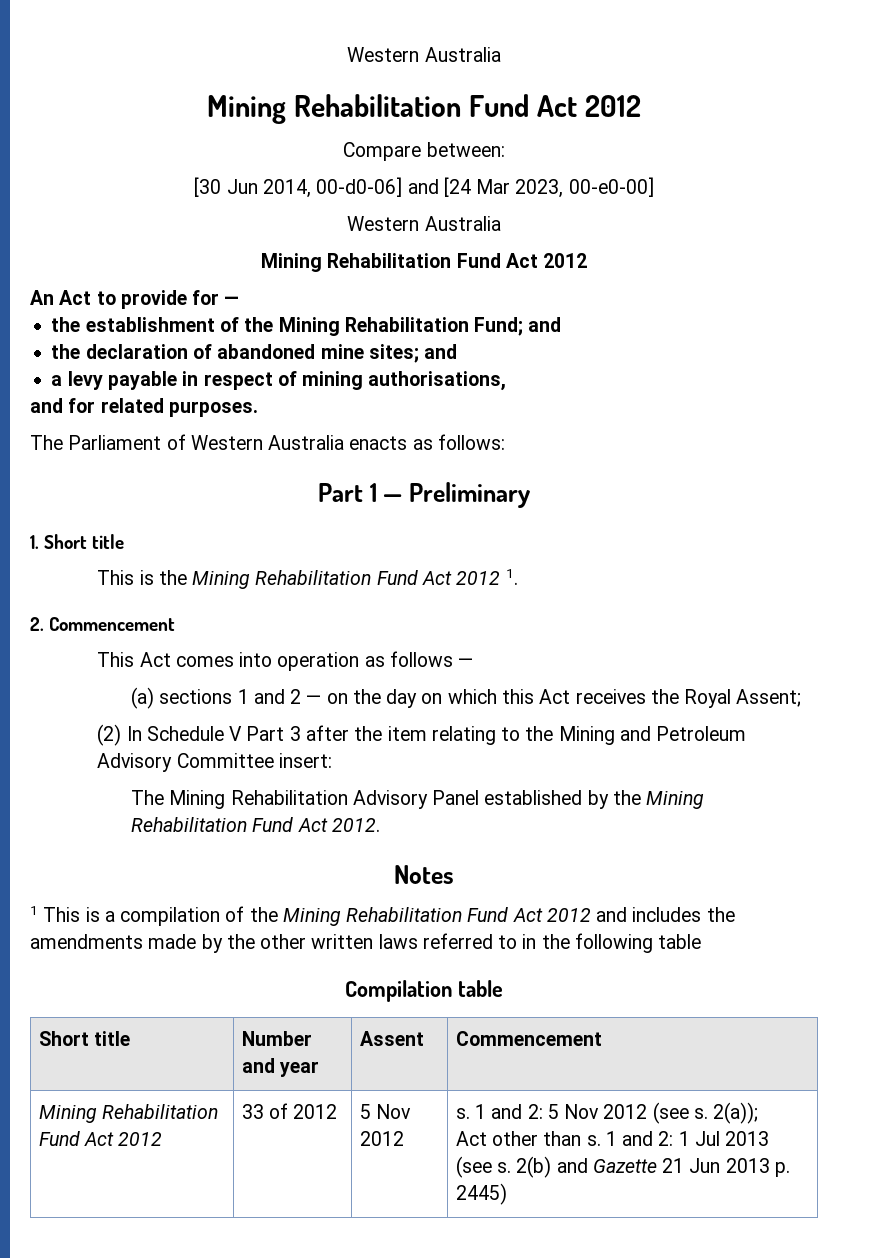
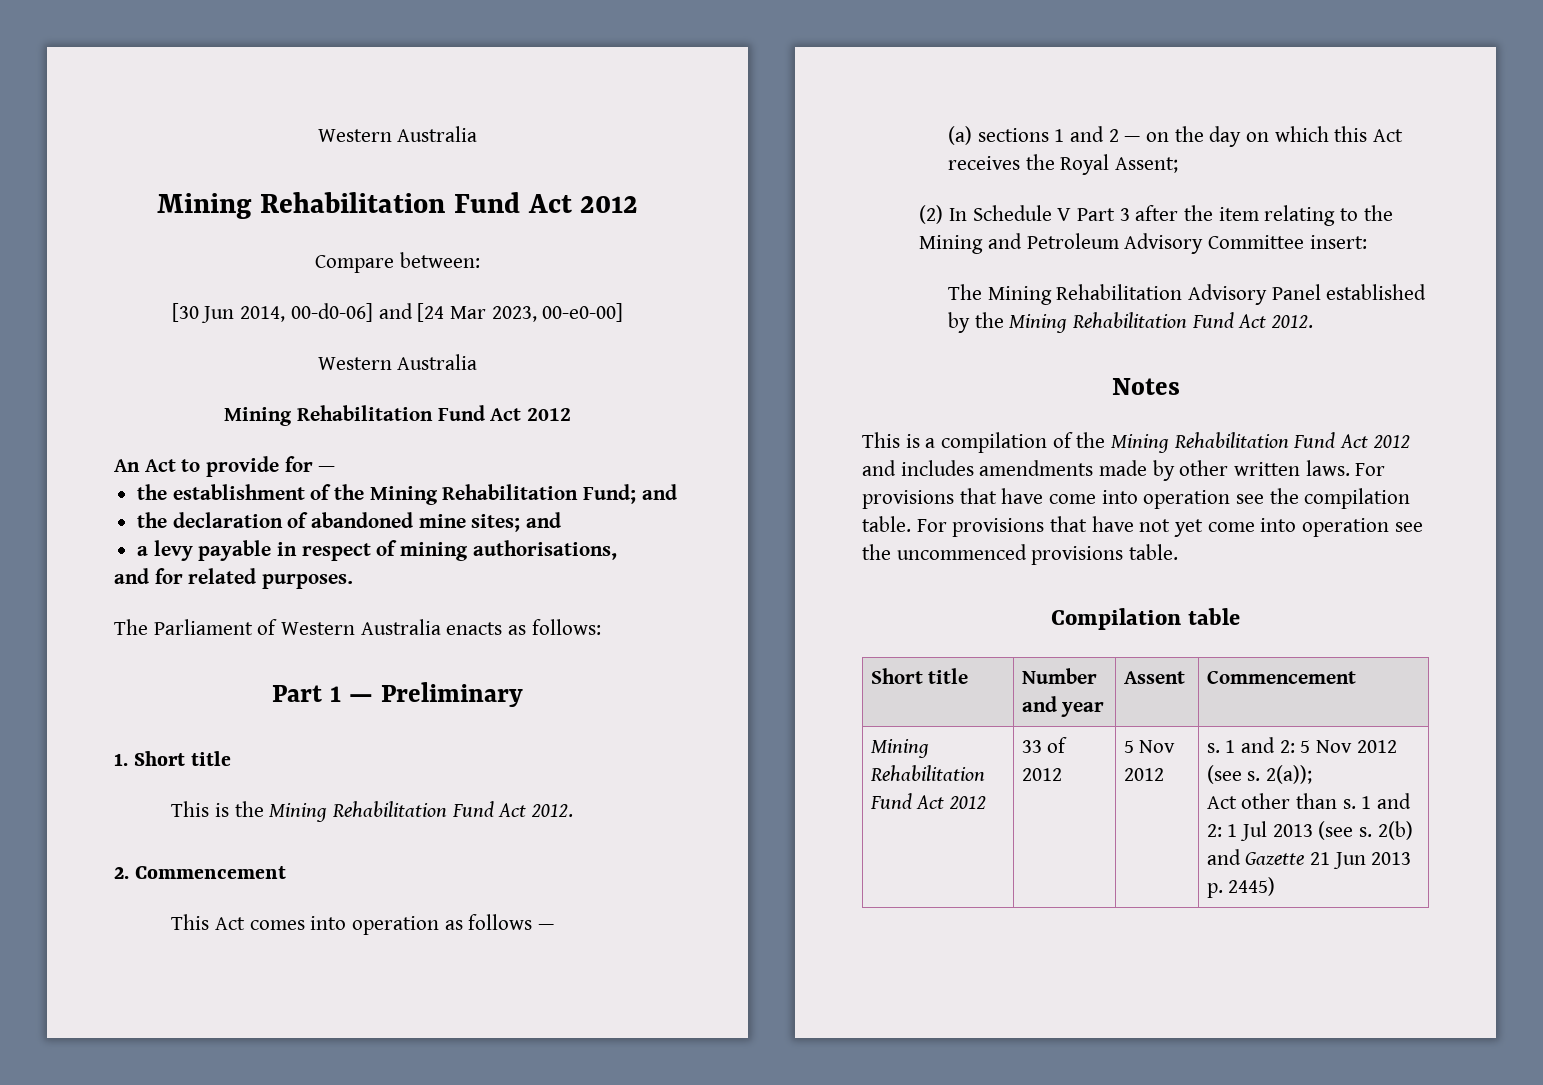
[456,569,518,585] 2012 1. -> [530,804,573,817] 2012.
[30,906,38,915] 1 -> (1180, 386) none
[706,907,735,922] the -> (974, 468) none
[226,934,255,949] the -> (1175, 470) none
[378,933,702,953] laws referred to in the following table -> [1305,460,1386,476] [862,488,1411,509] [862,516,1423,537] [862,544,1179,565] laws. For provisions that have come into operation see the compilation table. For provisions that have not yet come into operation see the uncommenced provisions table.

